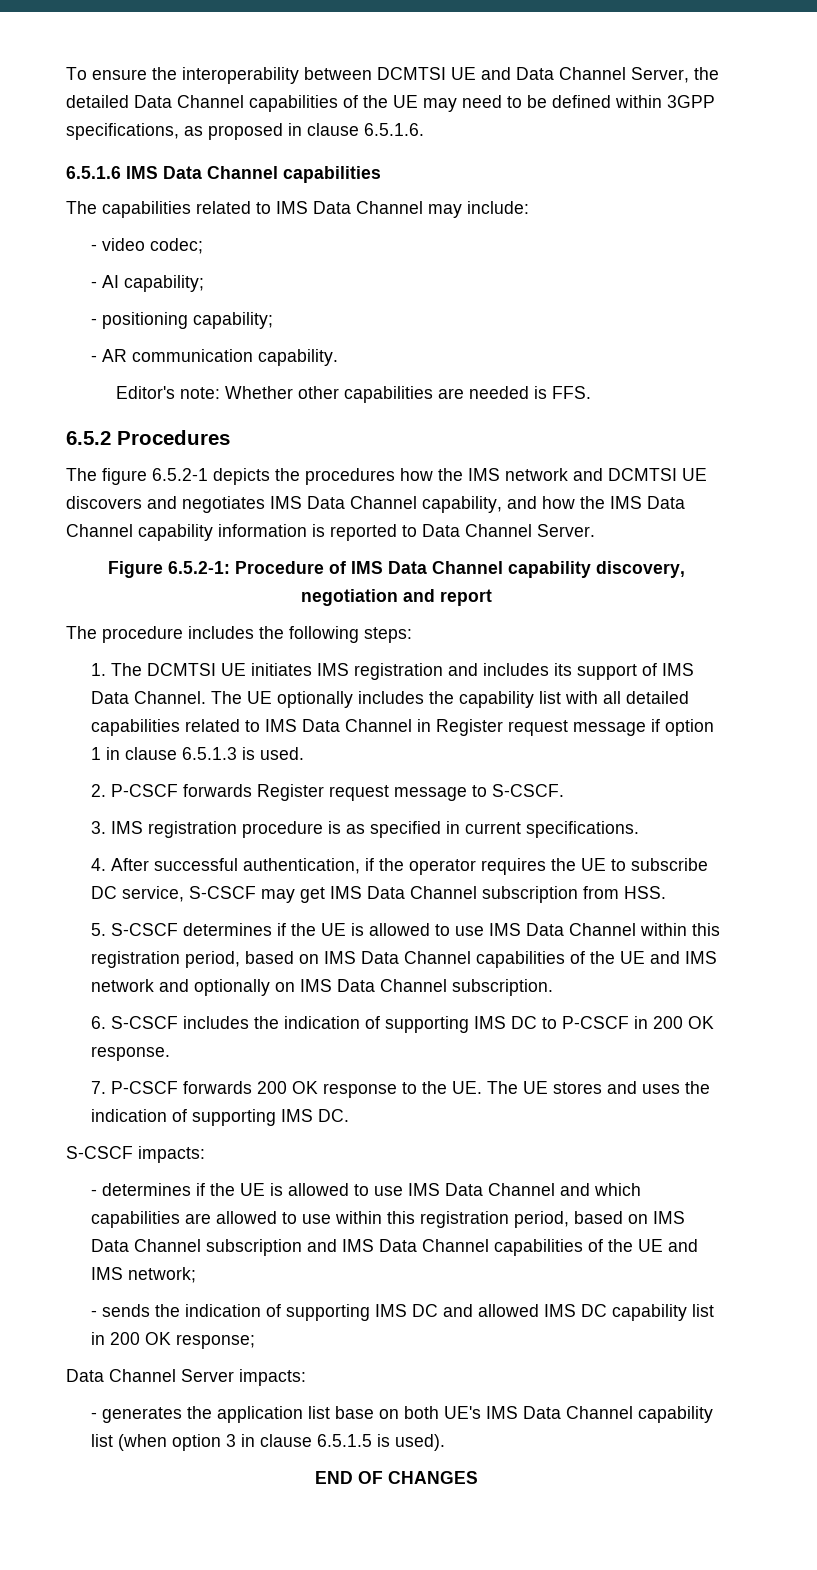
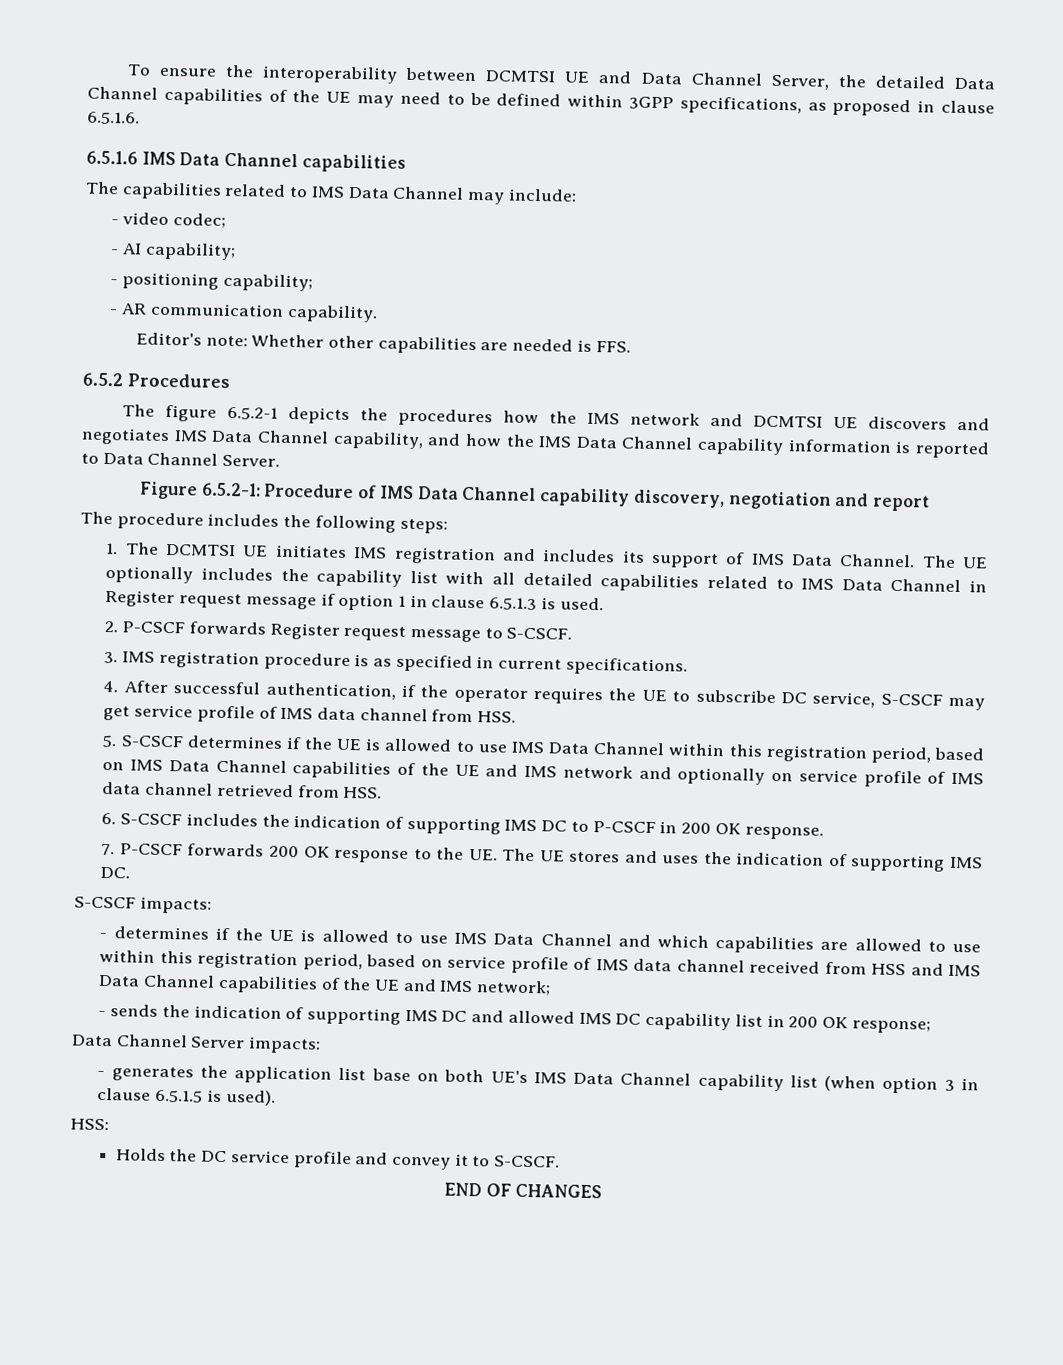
[330,886,579,903] IMS Data Channel subscription -> [134,704,428,723] service profile of IMS data channel
[300,979,554,996] IMS Data Channel subscription. -> [798,769,984,788] [102,781,383,799] service profile of IMS data channel retrieved from HSS.
[653,1211,686,1224] [91,1239,303,1256] IMS Data Channel subscription -> [447,955,907,976] service profile of IMS data channel received from HSS
(446, 1442) none -> [70,1118,109,1131] [115,1148,561,1170] // HSS: // Holds the DC service profile and convey it to S-CSCF.

